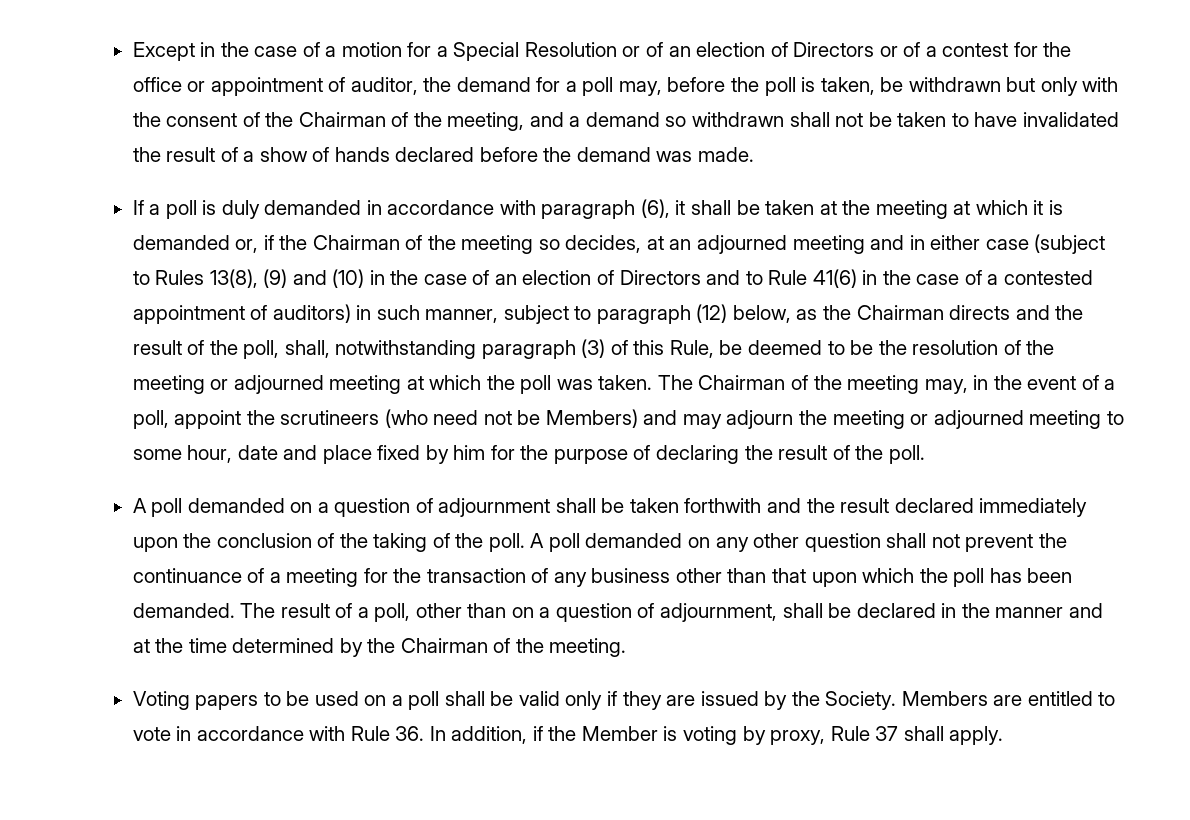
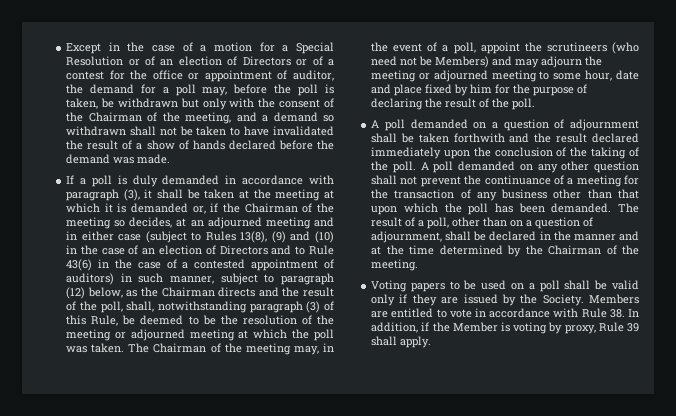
[640,199,670,218] (6), -> [123,189,140,201] (3),
[812,269,857,288] 41(6) -> [66,259,93,271] 43(6)
[395,726,425,741] 36. -> [609,309,625,318] 38.
[875,726,899,741] 37 -> [627,323,639,332] 39

